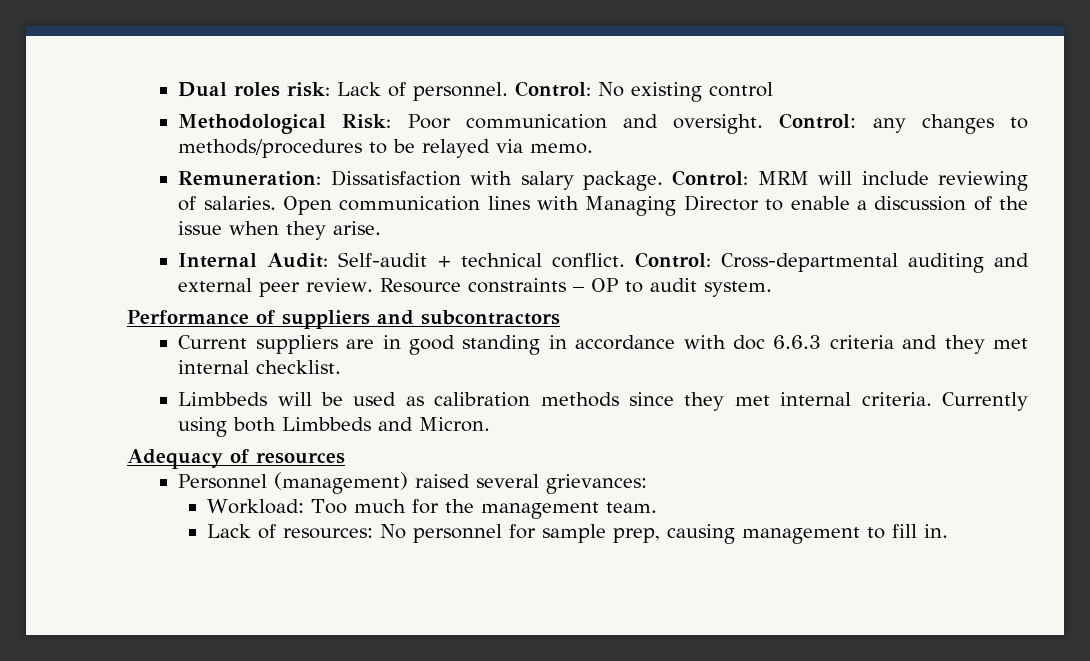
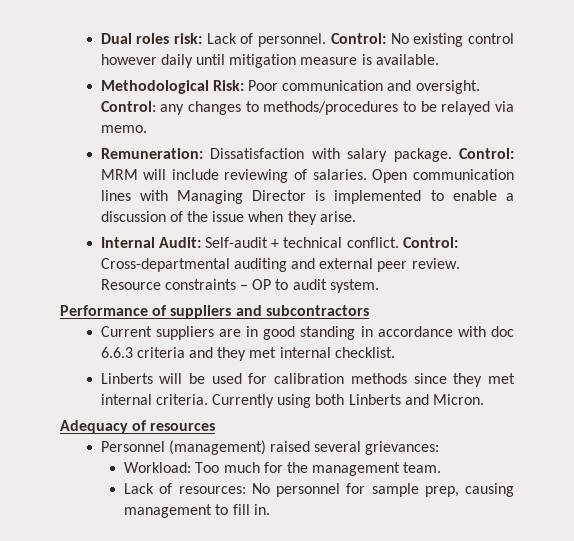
(774, 89) none -> [100,54,439,68] however daily until mitigation measure is available.
(759, 203) none -> [315,190,422,204] is implemented
[178,392,268,406] Limbbeds -> [100,373,153,384] Linberts
[405,396,424,406] as -> [248,373,268,384] for
[282,417,372,431] Limbbeds -> [348,394,401,405] Linberts

